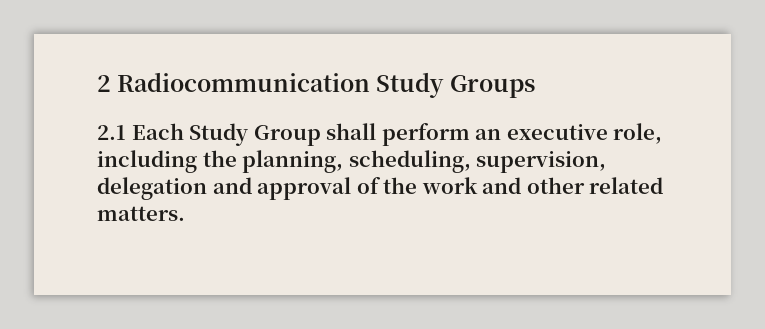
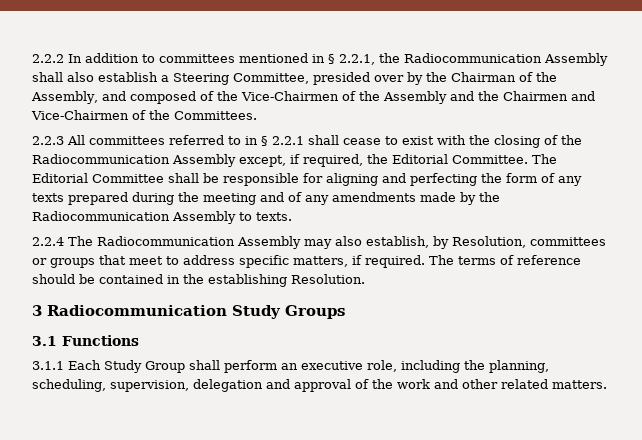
[97,75,111,92] 2 -> [32,53,608,66] [32,72,557,85] [31,91,595,104] [31,110,257,120] [32,135,582,148] [32,154,557,167] [32,173,582,186] [32,192,500,205] [32,211,292,224] [32,236,606,249] [32,255,581,268] [32,274,365,287] [32,305,42,316] 2.2.2 In addition to committees mentioned in § 2.2.1, the Radiocommunication Assembly shall also establish a Steering Committee, presided over by the Chairman of the Assembly, and composed of the Vice-Chairmen of the Assembly and the Chairmen and Vice-Chairmen of the Committees. // 2.2.3 All committees referred to in § 2.2.1 shall cease to exist with the closing of the Radiocommunication Assembly except, if required, the Editorial Committee. The Editorial Committee shall be responsible for aligning and perfecting the form of any texts prepared during the meeting and of any amendments made by the Radiocommunication Assembly to texts. // 2.2.4 The Radiocommunication Assembly may also establish, by Resolution, committees or groups that meet to address specific matters, if required. The terms of reference should be contained in the establishing Resolution. // 3
[97,125,126,140] 2.1 -> [32,335,139,346] [32,361,64,370] 3.1 Functions // 3.1.1

